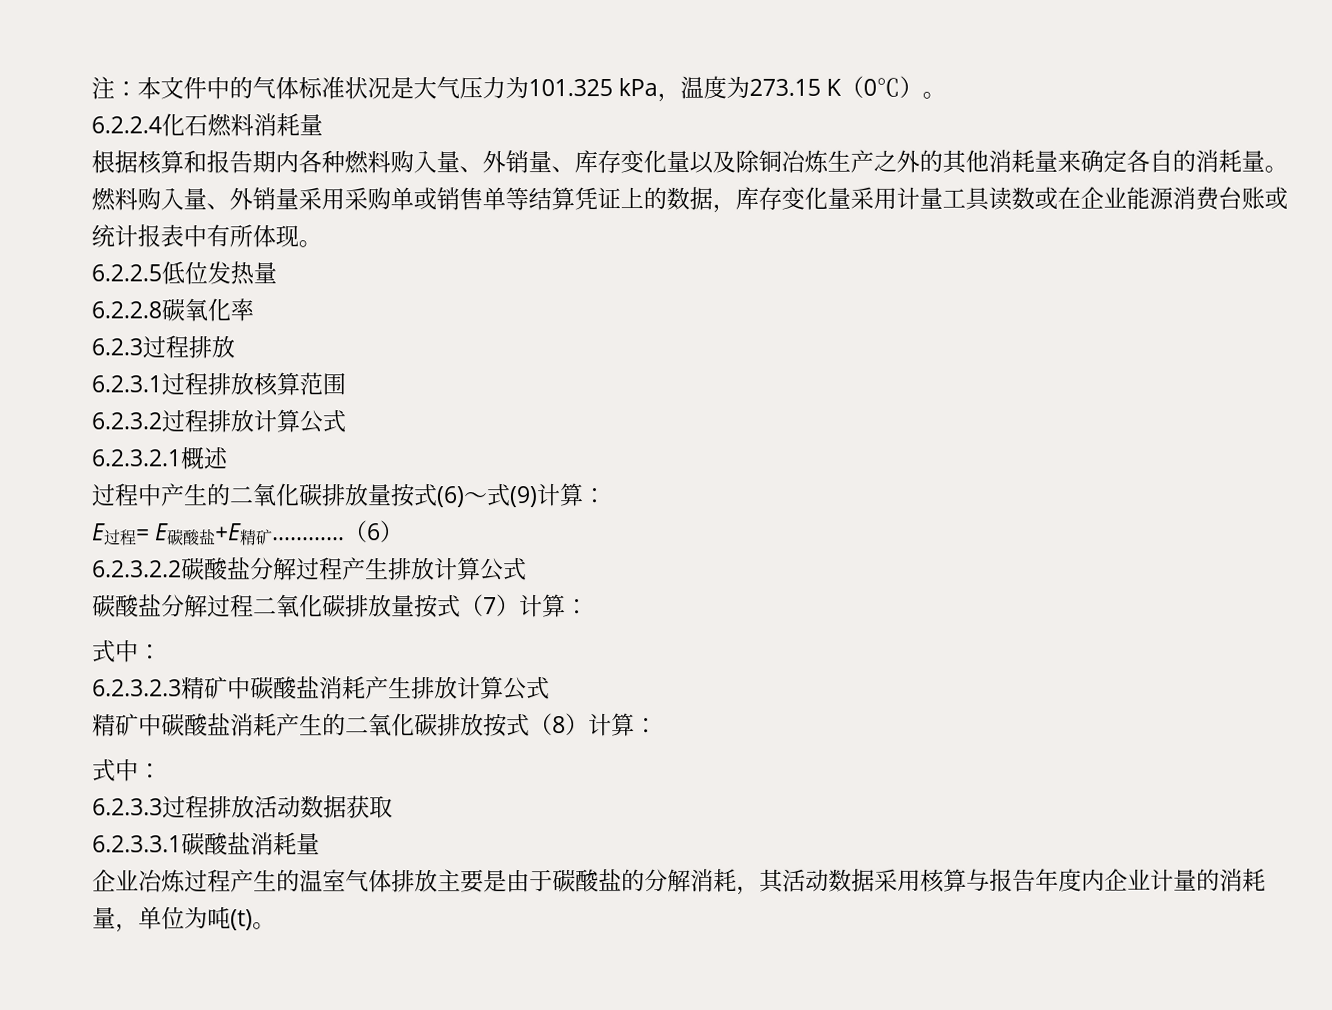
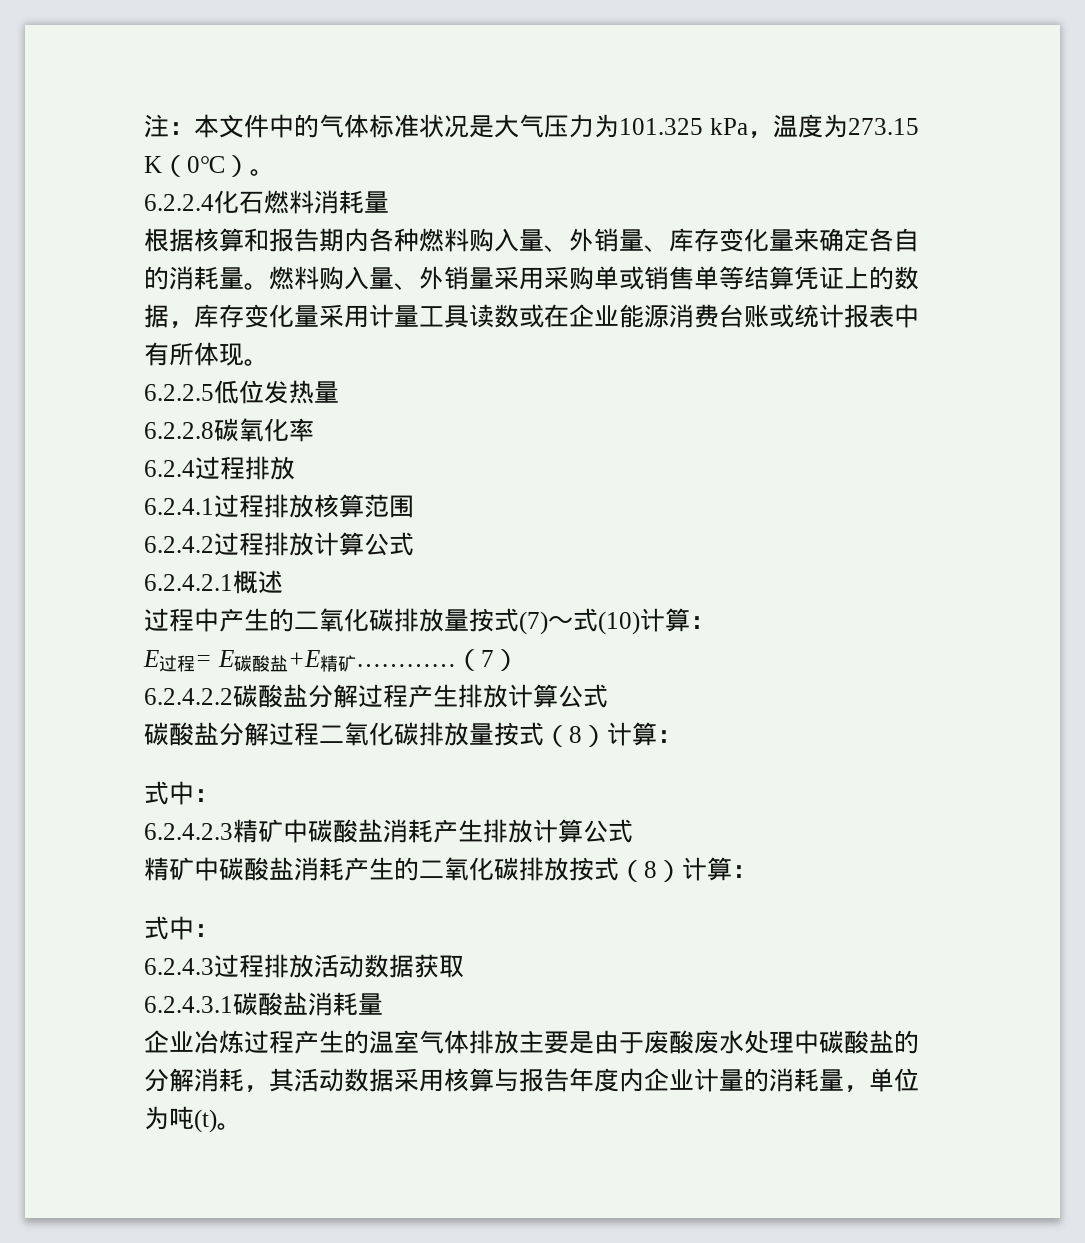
[689,149,1058,174] 以及除铜冶炼生产之外的其他消耗量 -> (794, 240) none
[91,338,143,356] 6.2.3 -> [144,460,195,477] 6.2.4
[91,375,162,393] 6.2.3.1 -> [144,498,214,515] 6.2.4.1
[91,412,162,430] 6.2.3.2 -> [144,536,214,553] 6.2.4.2
[91,449,181,467] 6.2.3.2.1 -> [144,574,233,591] 6.2.4.2.1
[436,483,538,508] (6)〜式(9) -> [519,608,640,635] (7)〜式(10)
[367,523,382,541] 6 -> [480,650,494,667] 7
[92,560,182,578] 6.2.3.2.2 -> [144,688,233,705] 6.2.4.2.2
[483,594,589,618] [92,639,162,663] [92,679,182,697] 7）计算： // 式中： // 6.2.3.2.3 -> [569,722,682,747] [144,781,219,805] [144,823,233,840] 8）计算： // 式中： // 6.2.4.2.3
[92,798,163,816] 6.2.3.3 -> [144,958,214,975] 6.2.4.3
[92,835,182,853] 6.2.3.3.1 -> [144,996,233,1013] 6.2.4.3.1
(553, 880) none -> [644,1030,819,1054] 废酸废水处理中

